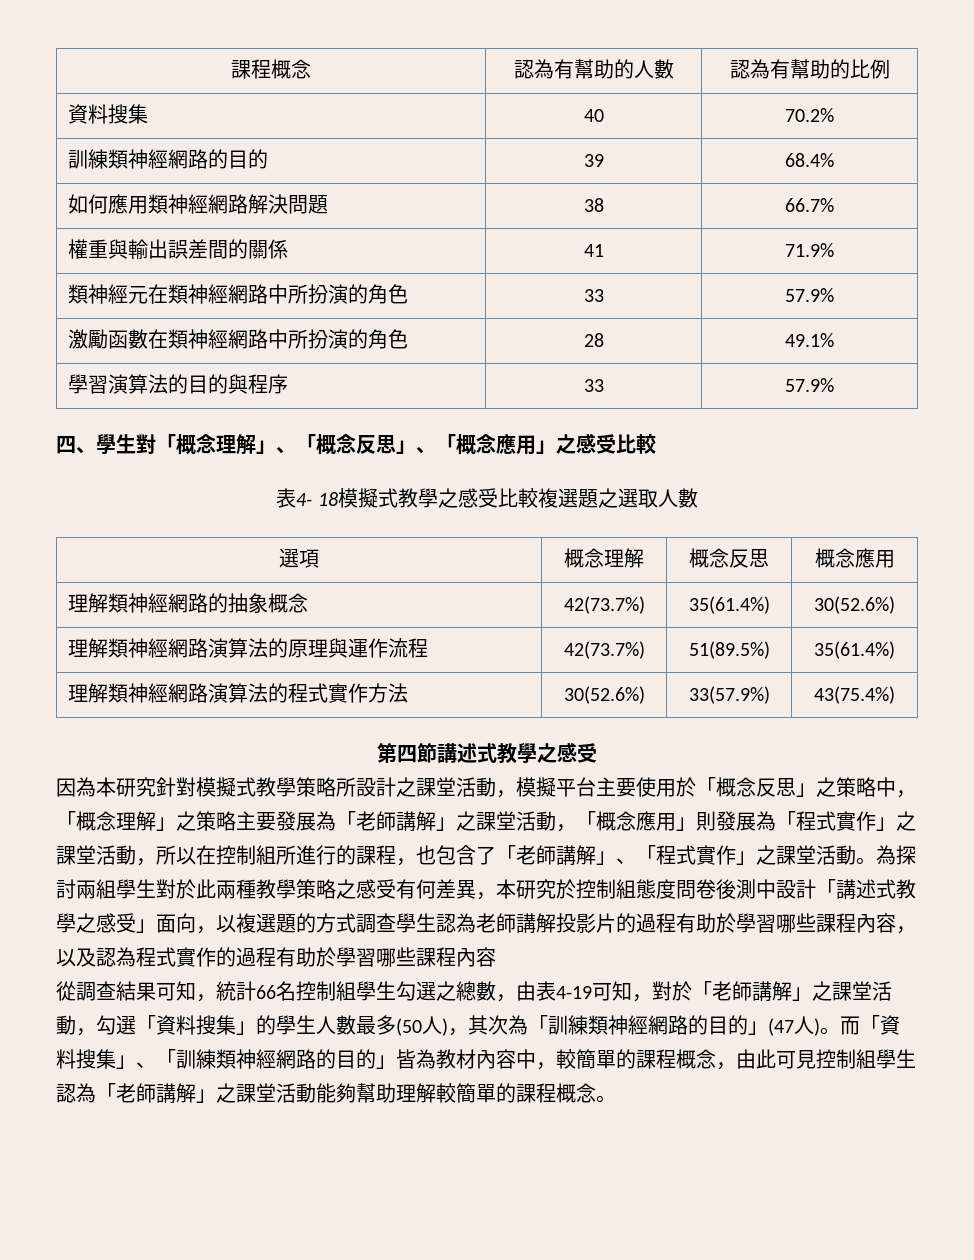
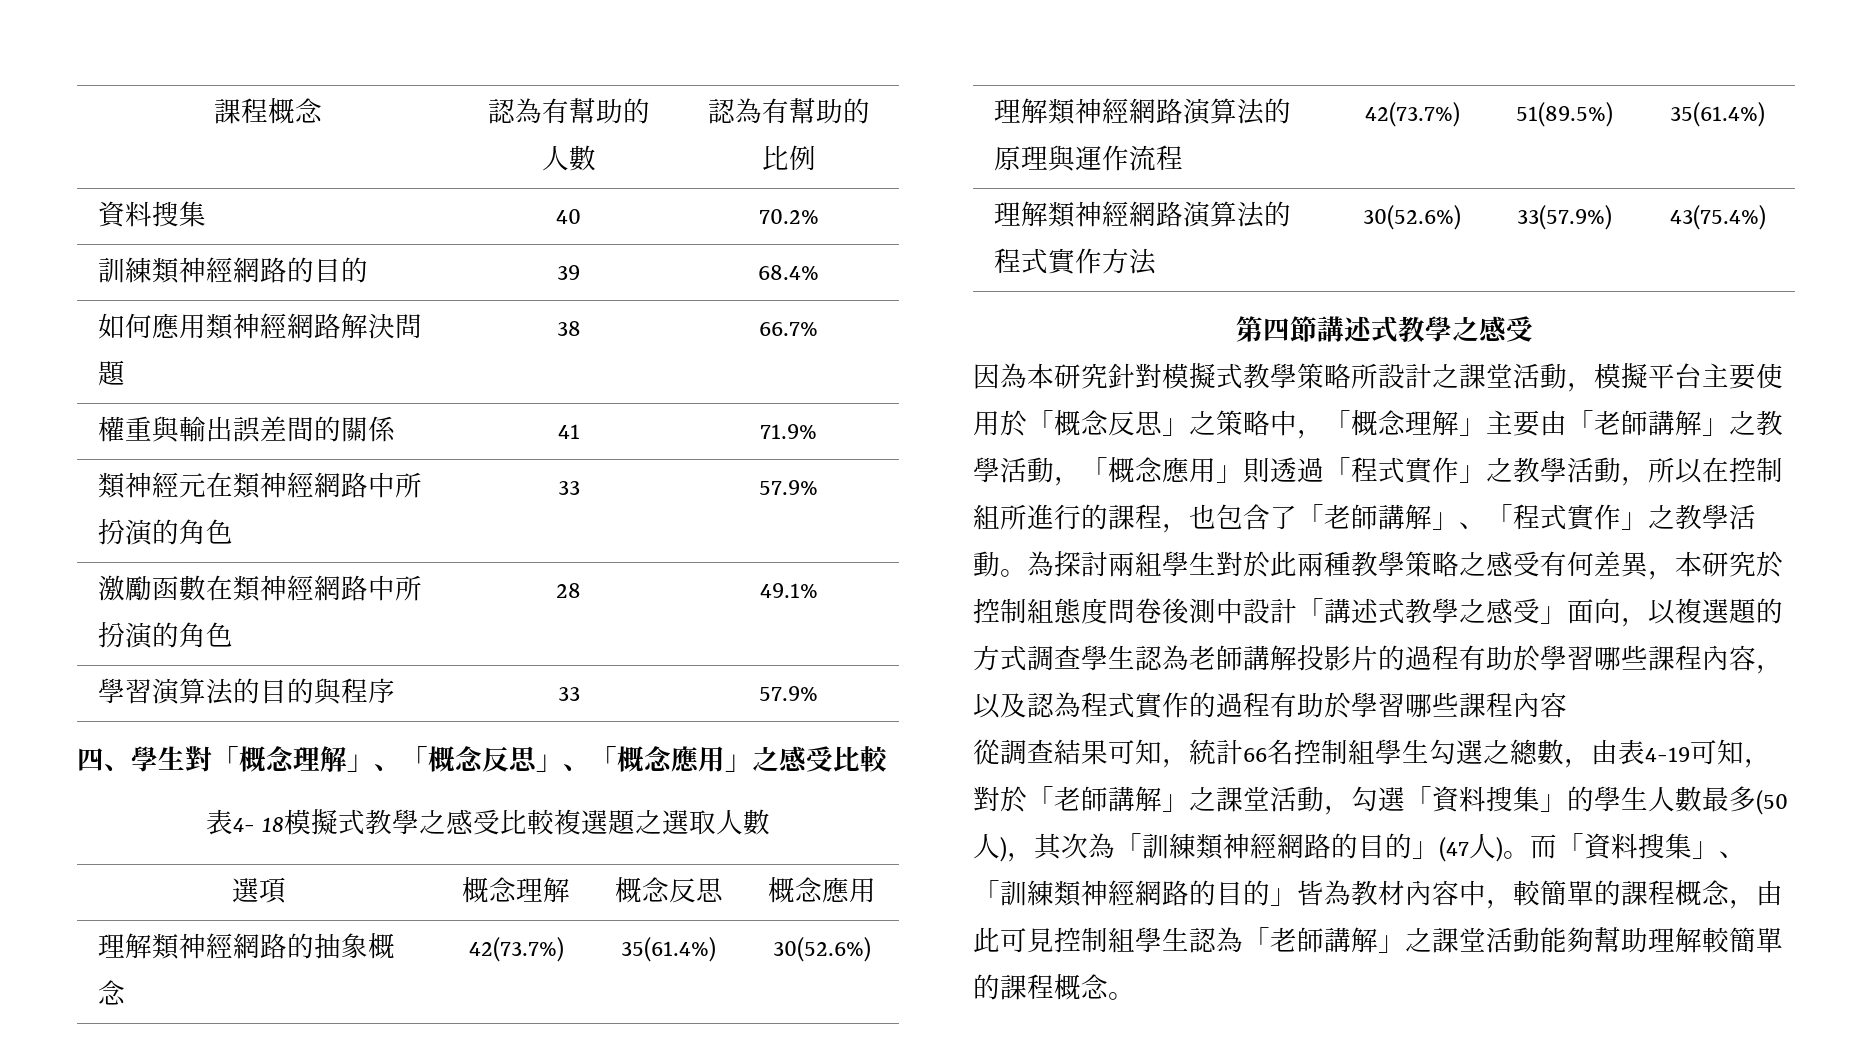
[176,811,516,831] 之策略主要發展為「老師講解」之課堂 -> [1486,410,1783,437] [973,457,1000,483] 主要由「老師講解」之教學
[716,811,916,831] [56,845,96,865] 發展為「程式實作」之課堂 -> [1270,457,1567,484] 透過「程式實作」之教學
[776,845,816,865] 課堂 -> [1675,504,1729,530] 教學

